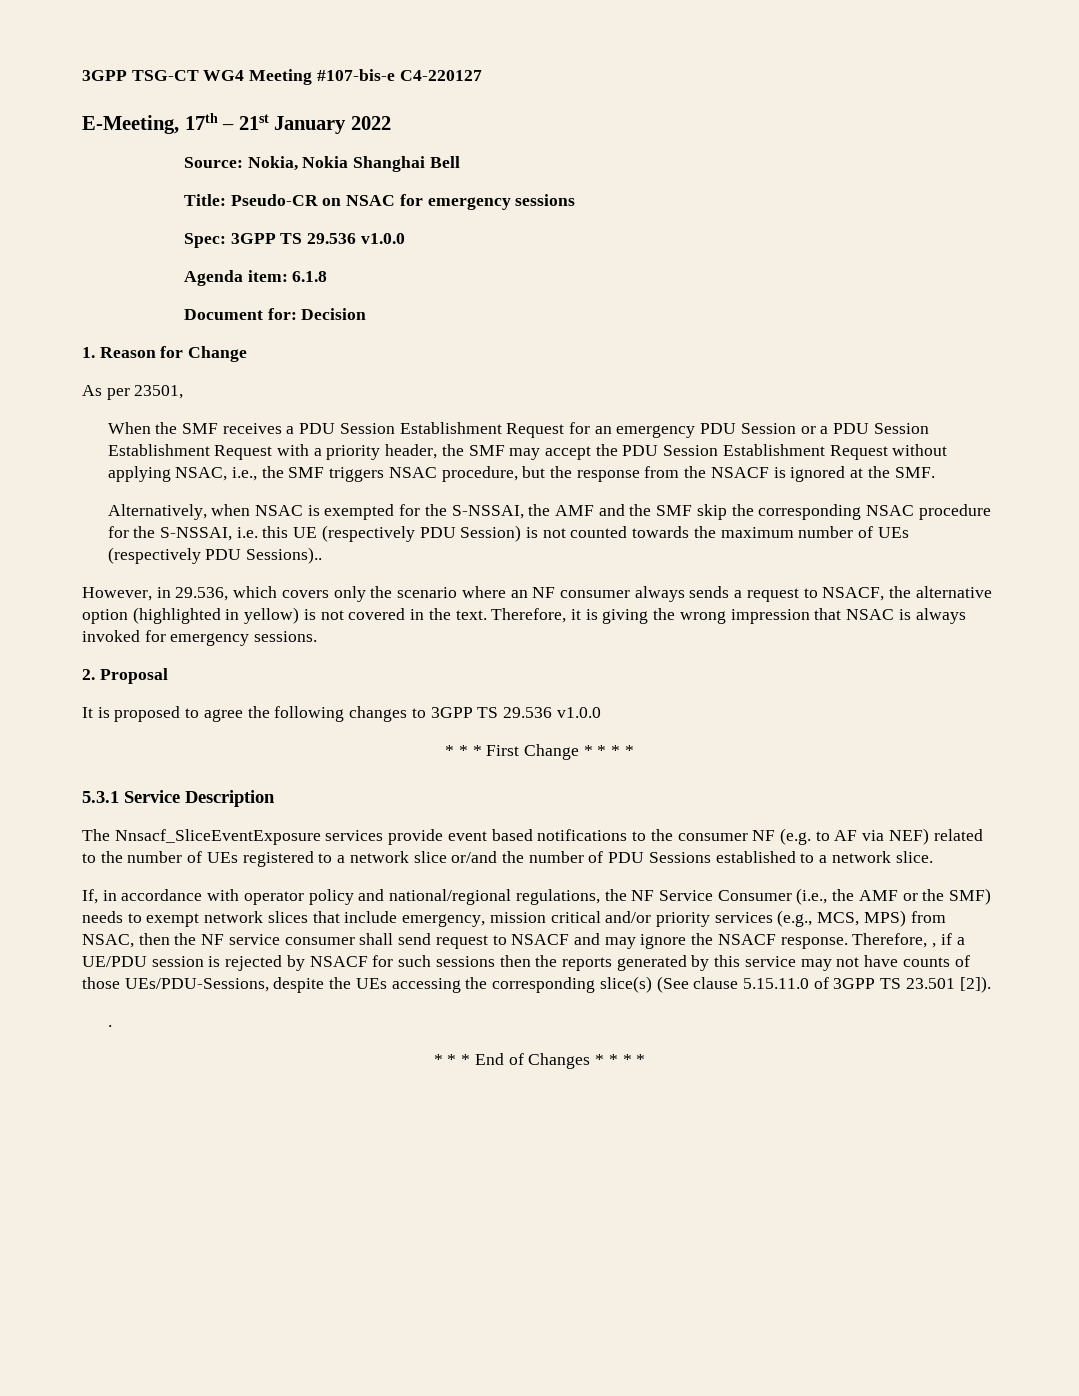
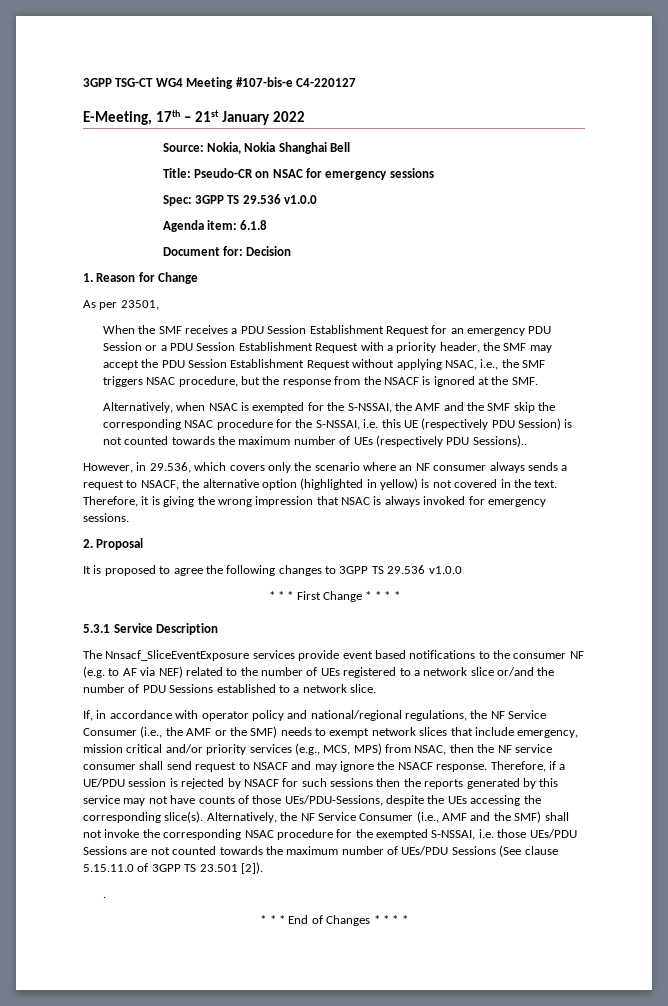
[932,943,937,948] , -> (546, 766) none
[599,976,652,993] slice(s) -> [164,811,569,823] [83,829,577,840] [83,846,496,855] slice(s). Alternatively, the NF Service Consumer (i.e., AMF and the SMF) shall not invoke the corresponding NSAC procedure for the exempted S-NSSAI, i.e. those UEs/PDU Sessions are not counted towards the maximum number of UEs/PDU Sessions

